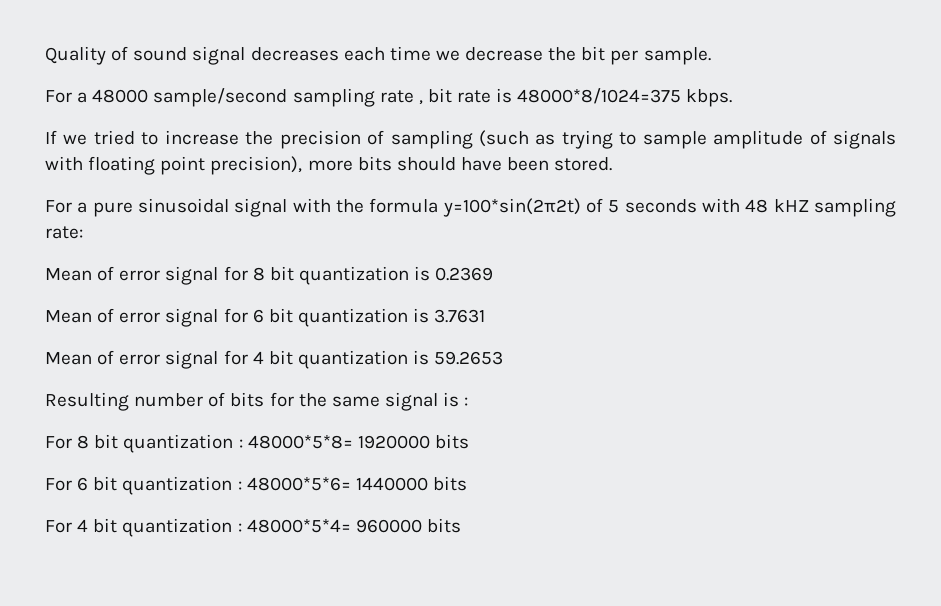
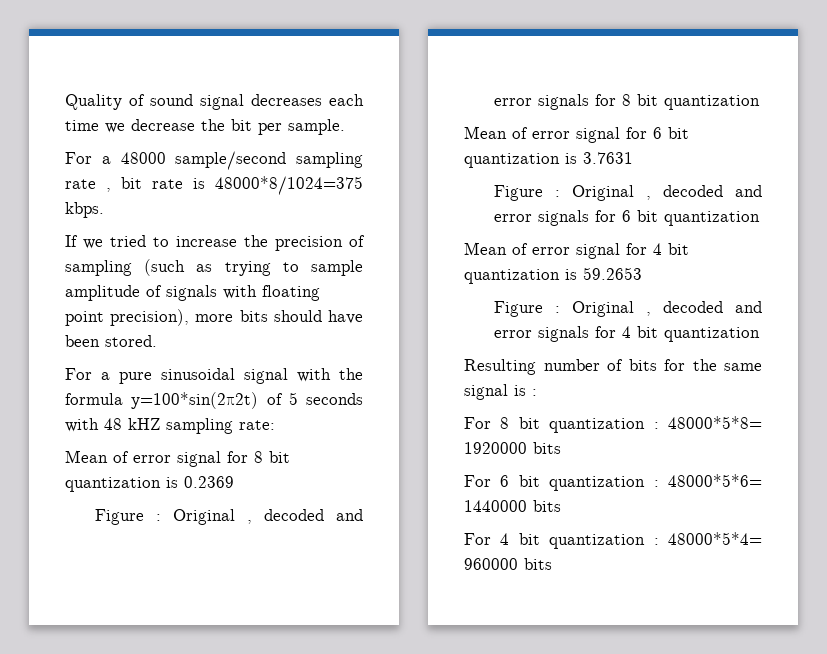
(494, 274) none -> [95,509,364,525] [494,94,761,110] // Figure : Original , decoded and error signals for 8 bit quantization
(486, 316) none -> [494,185,762,201] [494,210,761,226] // Figure : Original , decoded and error signals for 6 bit quantization
(504, 358) none -> [494,301,762,317] [494,326,761,342] // Figure : Original , decoded and error signals for 4 bit quantization

